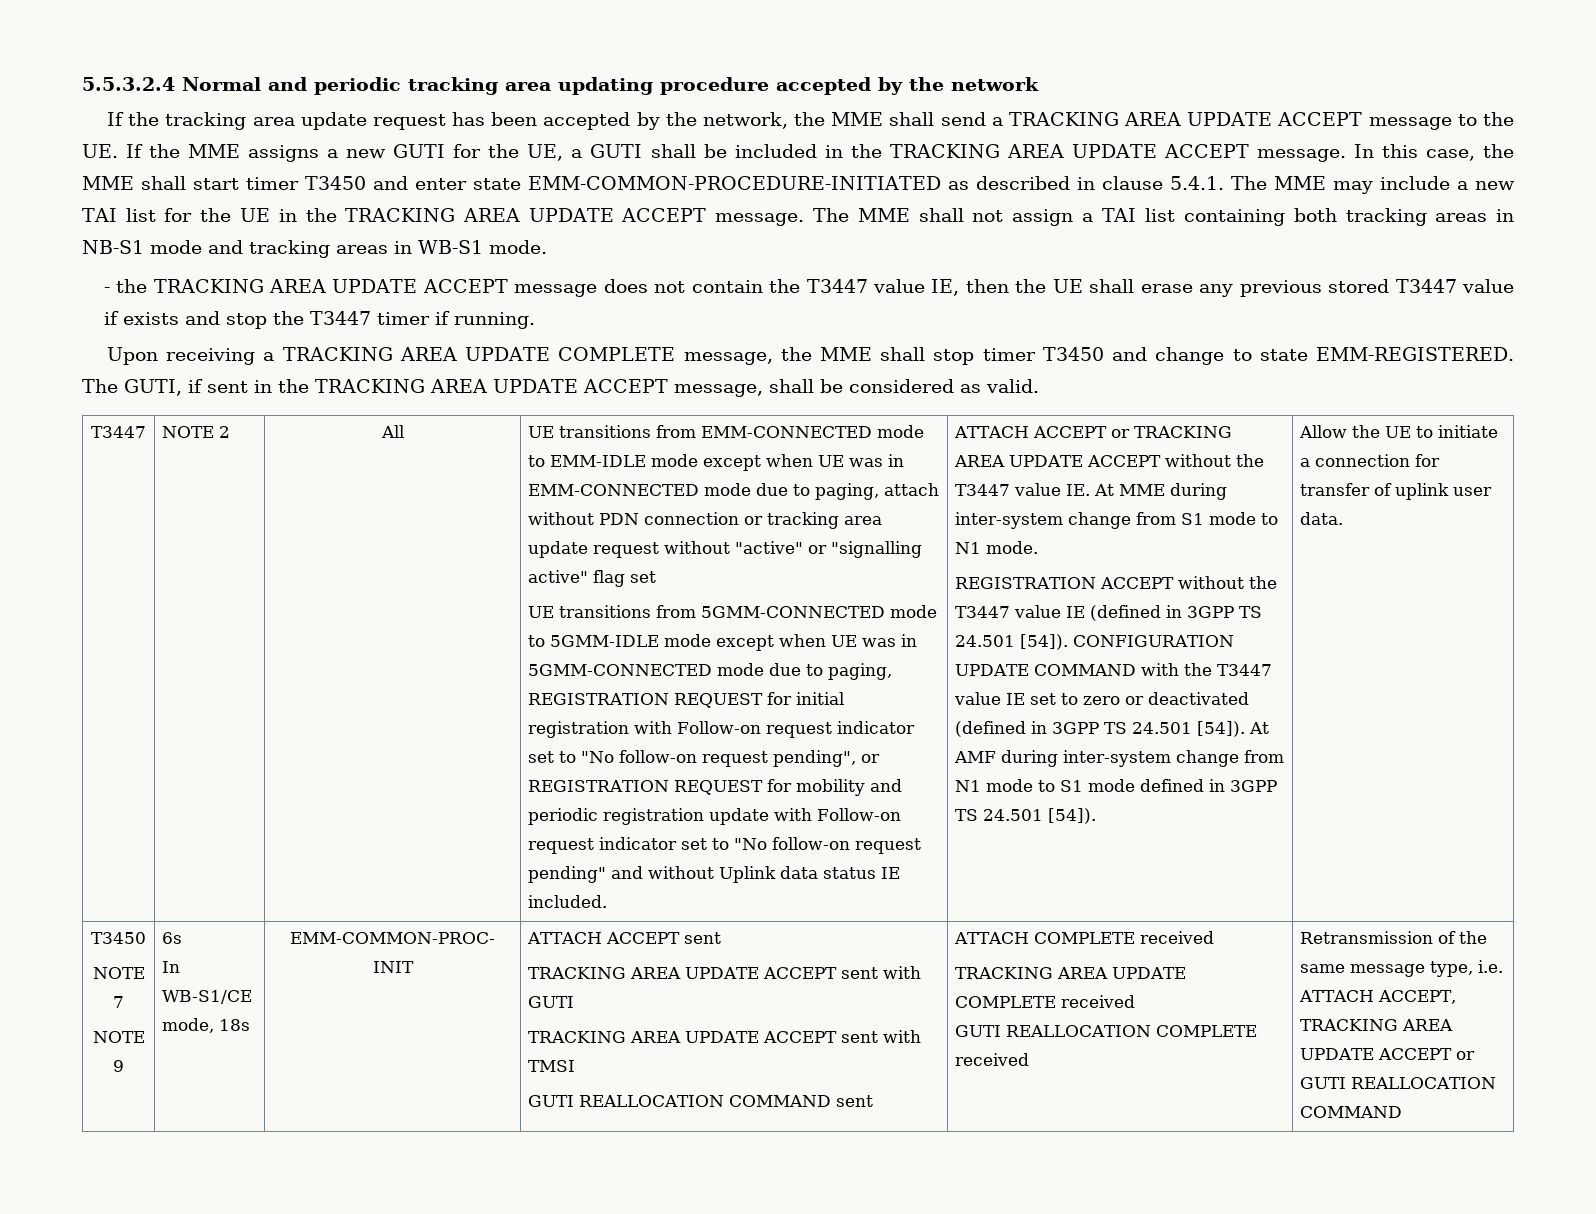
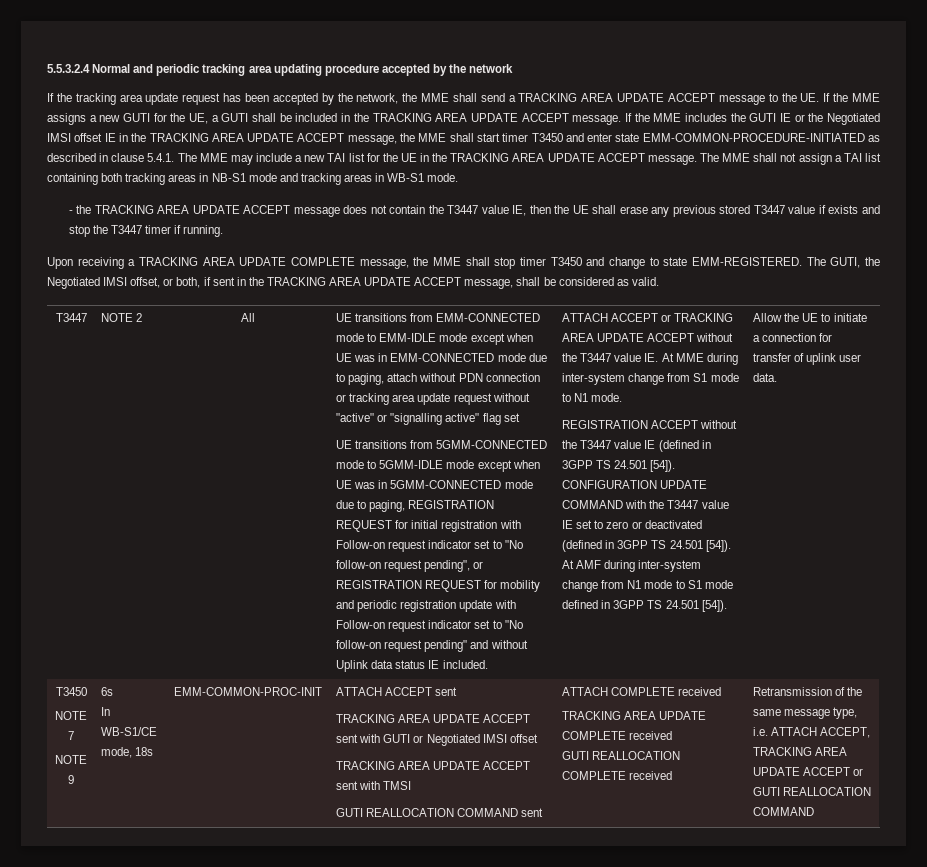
[1353,144,1475,161] In this case, -> [624,113,881,125] [47,133,397,145] If the MME includes the GUTI IE or the Negotiated IMSI offset IE in the TRACKING AREA UPDATE ACCEPT message,
(182, 387) none -> [864,257,880,266] [47,277,201,289] the Negotiated IMSI offset, or both,
(575, 1002) none -> [413,734,538,746] or Negotiated IMSI offset

